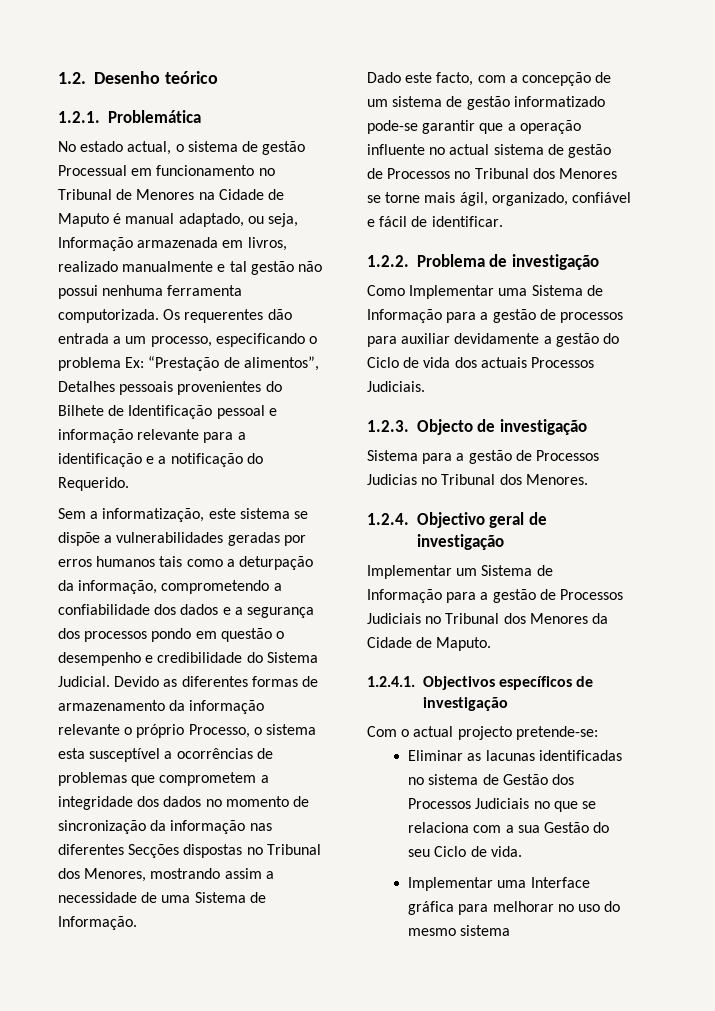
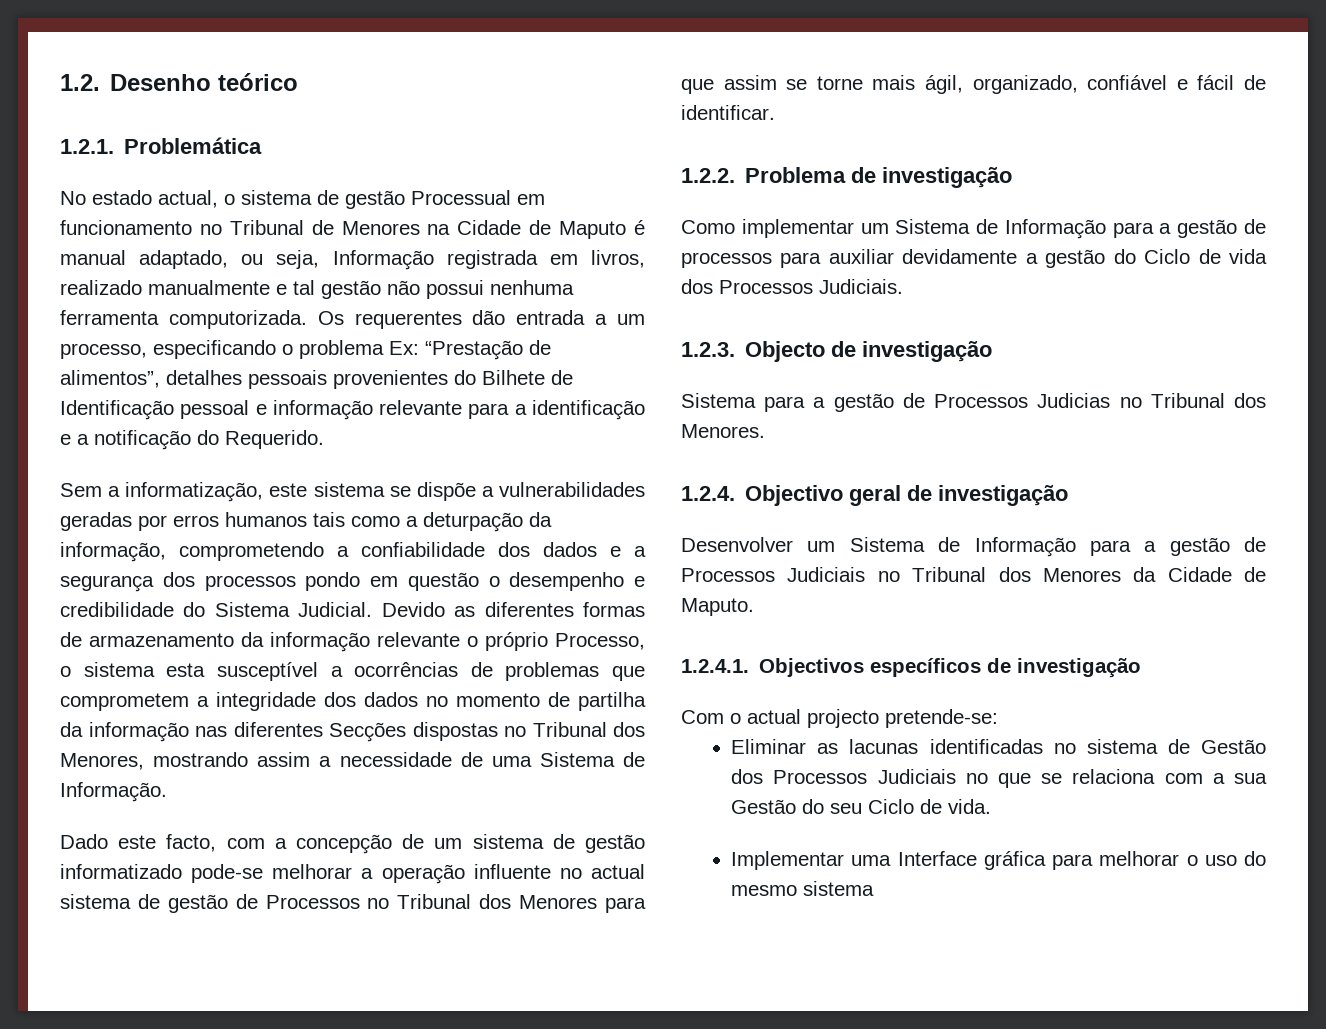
[137,237,219,248] armazenada -> [446,250,538,269] registrada
[58,381,115,392] Detalhes -> [166,370,242,385] detalhes
[58,820,146,834] sincronização -> [578,692,646,711] partilha
[422,120,504,134] garantir que -> [272,864,353,879] melhorar
(617, 173) none -> [605,897,647,913] [681,75,777,94] para que assim
[409,285,528,299] Implementar uma -> [741,219,889,238] implementar um
[480,357,527,368] actuais -> (713, 286) none
[367,565,452,579] Implementar -> [681,537,793,552] Desenvolver
[557,904,574,912] no -> [1186,855,1198,866] o

